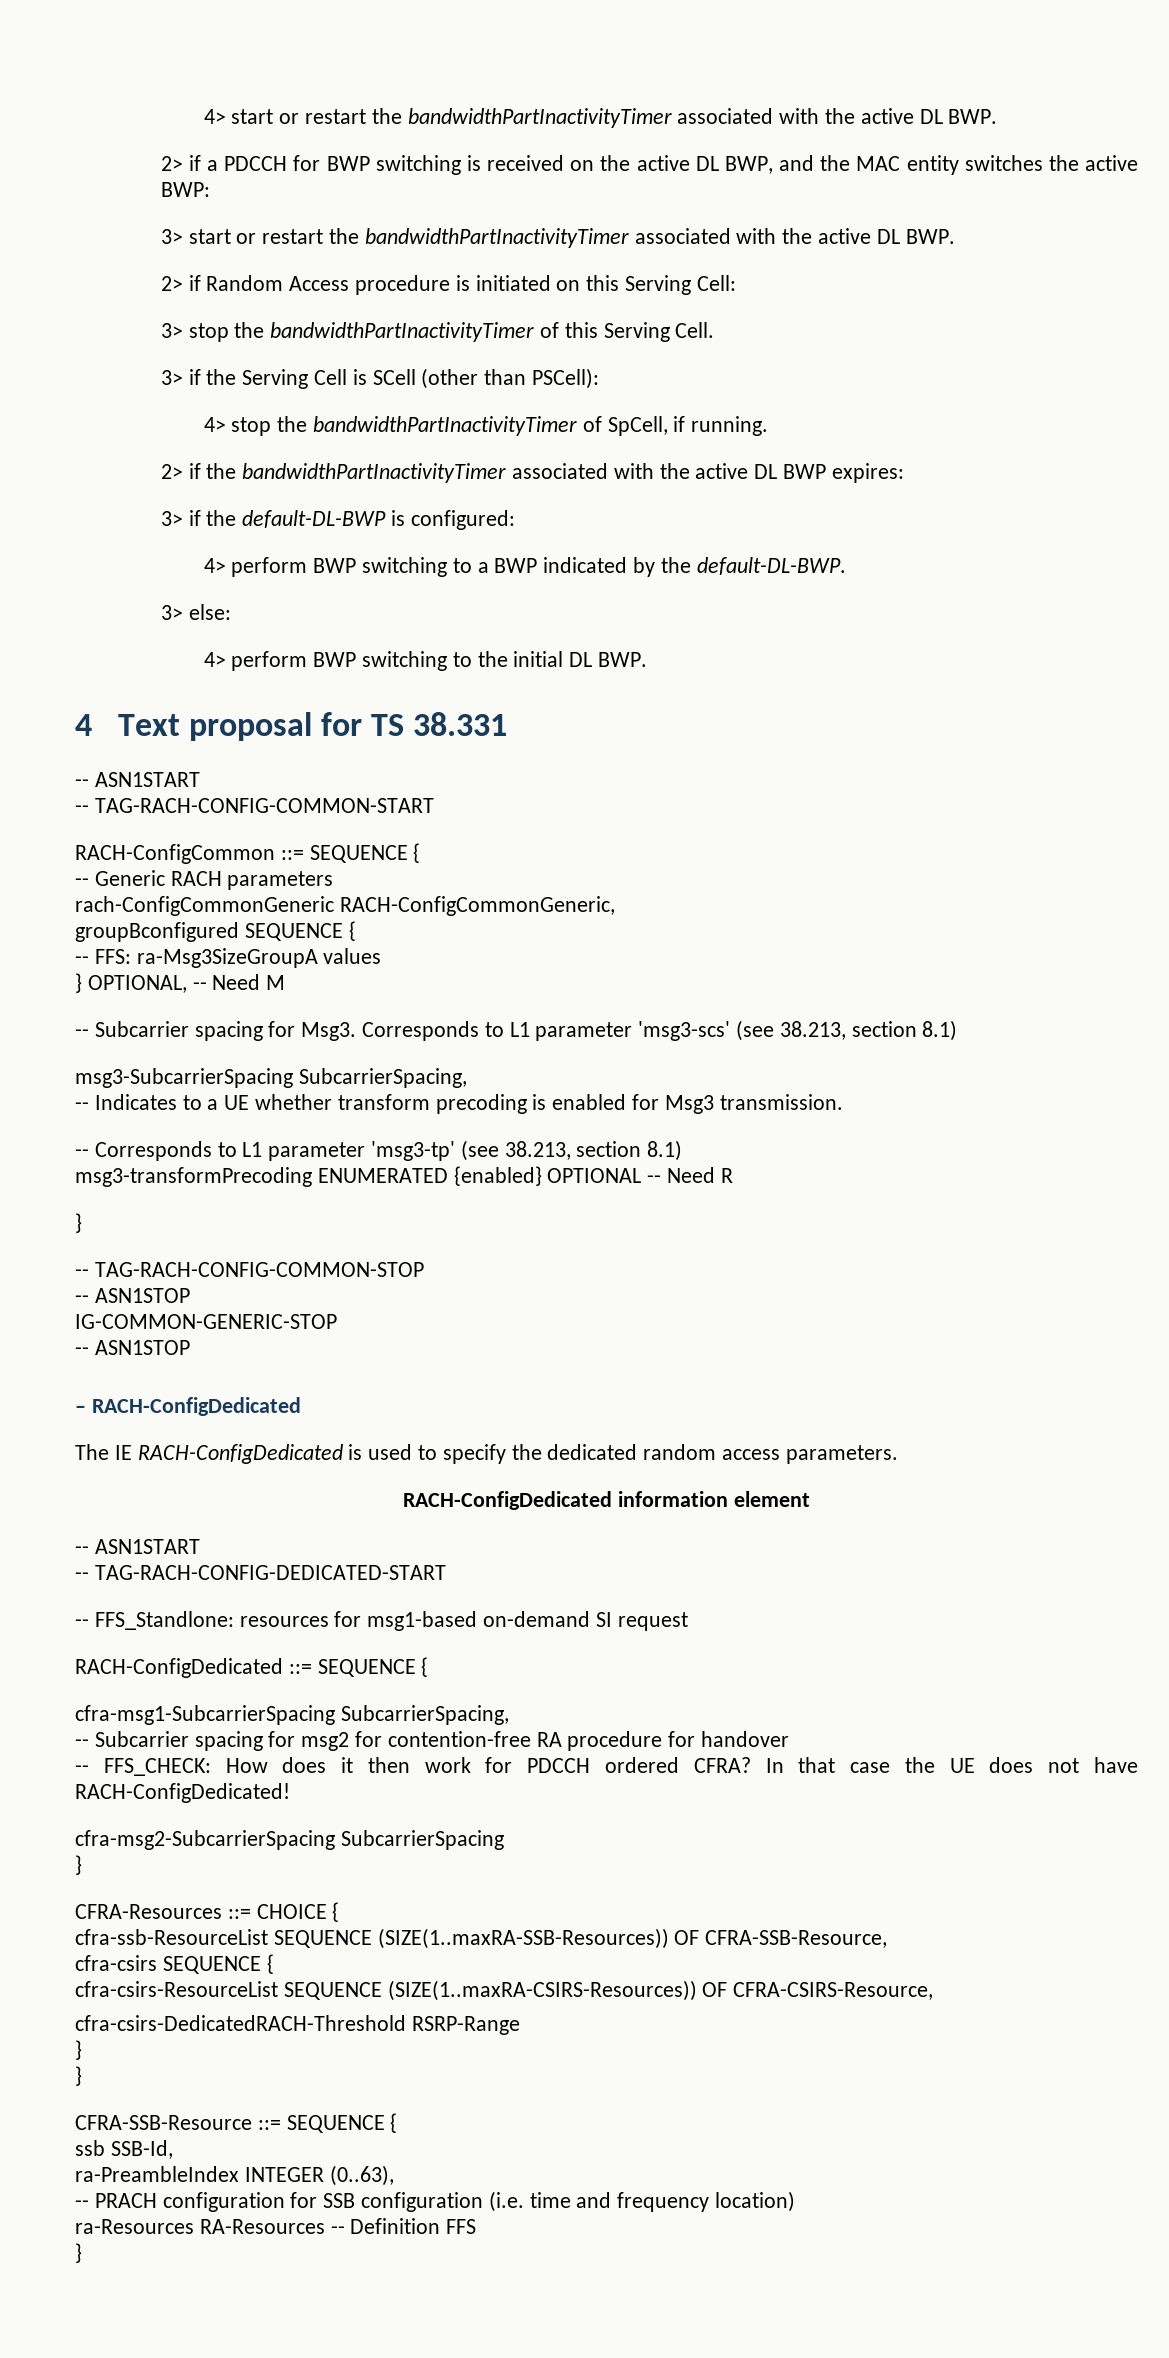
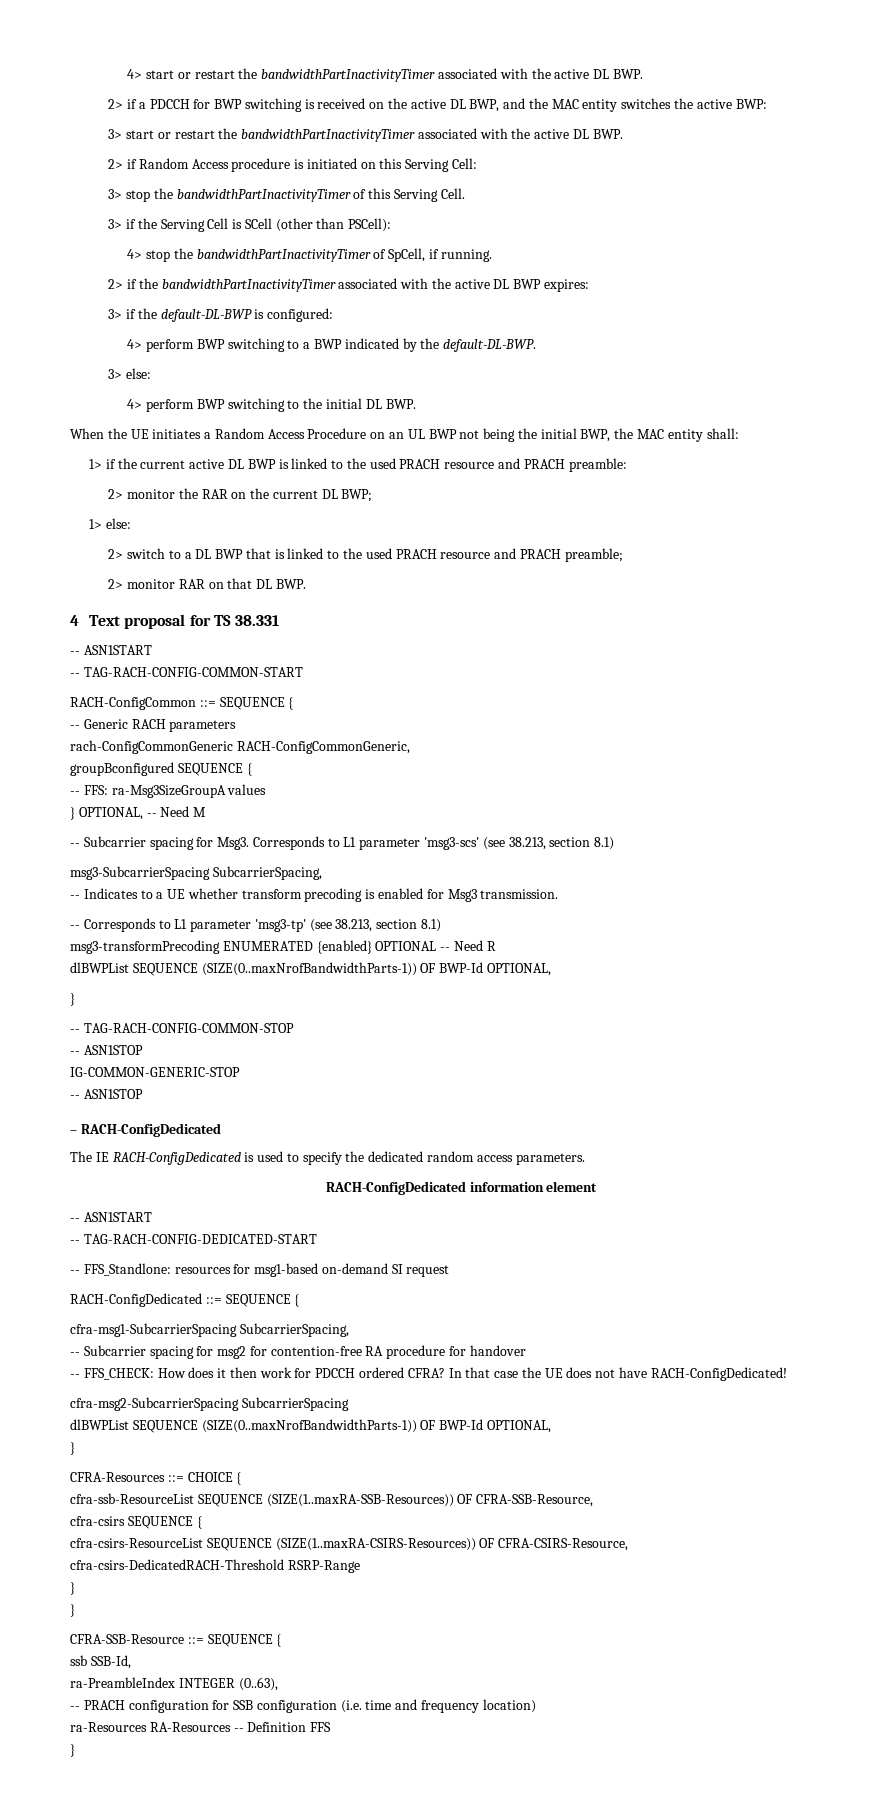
(648, 659) none -> [70,428,739,442] [89,458,627,472] [108,488,373,502] [89,518,131,529] [108,548,623,562] [108,578,306,589] // When the UE initiates a Random Access Procedure on an UL BWP not being the initial BWP, the MAC entity shall: // 1> if the current active DL BWP is linked to the used PRACH resource and PRACH preamble: // 2> monitor the RAR on the current DL BWP; // 1> else: // 2> switch to a DL BWP that is linked to the used PRACH resource and PRACH preamble; // 2> monitor RAR on that DL BWP.
(733, 1175) none -> [70,962,551,976] // dlBWPList SEQUENCE (SIZE(0..maxNrofBandwidthParts-1)) OF BWP-Id OPTIONAL,
(504, 1840) none -> [70,1419,551,1433] // dlBWPList SEQUENCE (SIZE(0..maxNrofBandwidthParts-1)) OF BWP-Id OPTIONAL,

